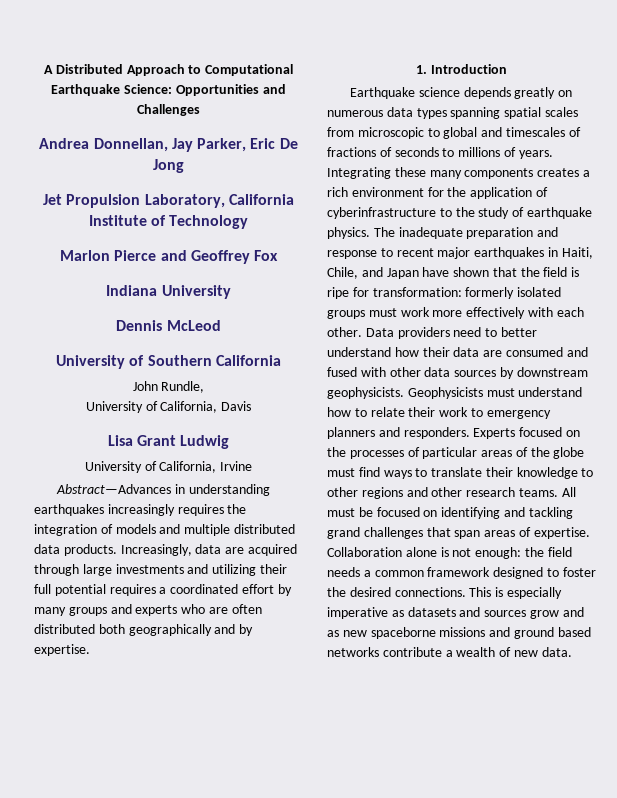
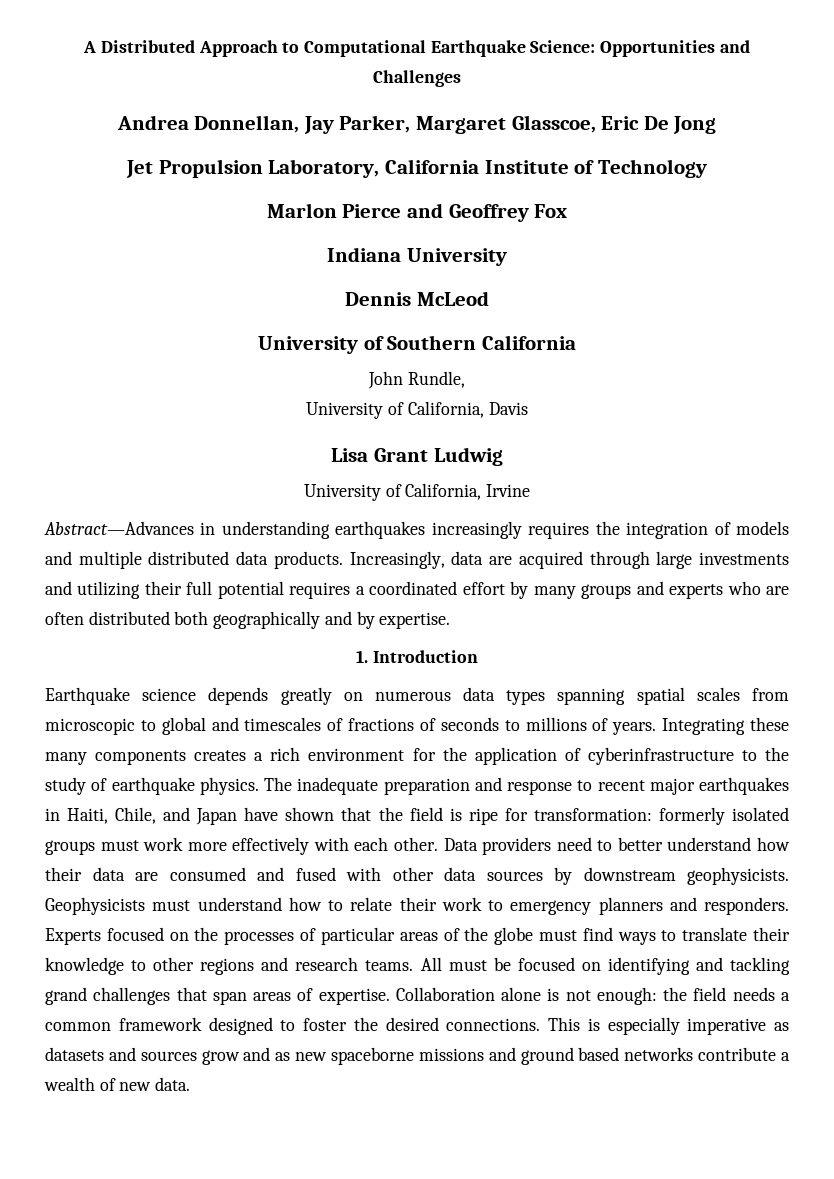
(247, 145) none -> [416,115,596,134] Margaret Glasscoe,
[431,487,463,497] other -> (289, 964) none

